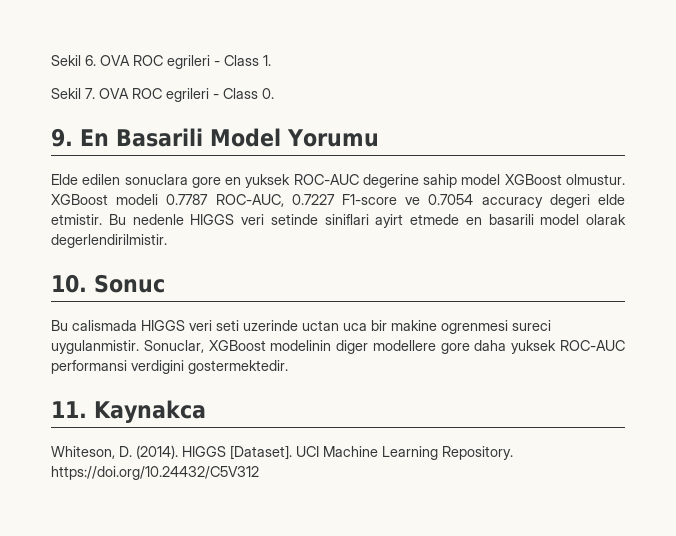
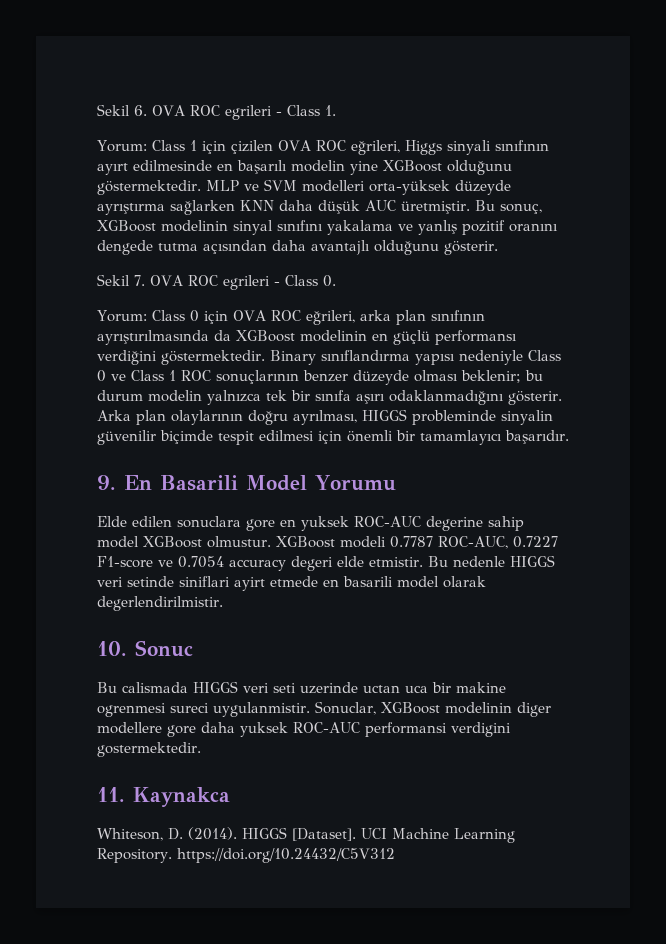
(271, 60) none -> [97,140,549,155] [97,160,512,175] [97,179,511,195] [97,200,542,215] [97,220,558,235] [97,240,498,255] // Yorum: Class 1 için çizilen OVA ROC eğrileri, Higgs sinyali sınıfının ayırt edilmesinde en başarılı modelin yine XGBoost olduğunu göstermektedir. MLP ve SVM modelleri orta-yüksek düzeyde ayrıştırma sağlarken KNN daha düşük AUC üretmiştir. Bu sonuç, XGBoost modelinin sinyal sınıfını yakalama ve yanlış pozitif oranını dengede tutma açısından daha avantajlı olduğunu gösterir.
(274, 93) none -> [97,310,485,325] [97,330,517,345] [97,350,561,365] [97,370,543,385] [97,390,562,405] [97,409,553,425] [97,430,569,445] // Yorum: Class 0 için OVA ROC eğrileri, arka plan sınıfının ayrıştırılmasında da XGBoost modelinin en güçlü performansı verdiğini göstermektedir. Binary sınıflandırma yapısı nedeniyle Class 0 ve Class 1 ROC sonuçlarının benzer düzeyde olması beklenir; bu durum modelin yalnızca tek bir sınıfa aşırı odaklanmadığını gösterir. Arka plan olaylarının doğru ayrılması, HIGGS probleminde sinyalin güvenilir biçimde tespit edilmesi için önemli bir tamamlayıcı başarıdır.

